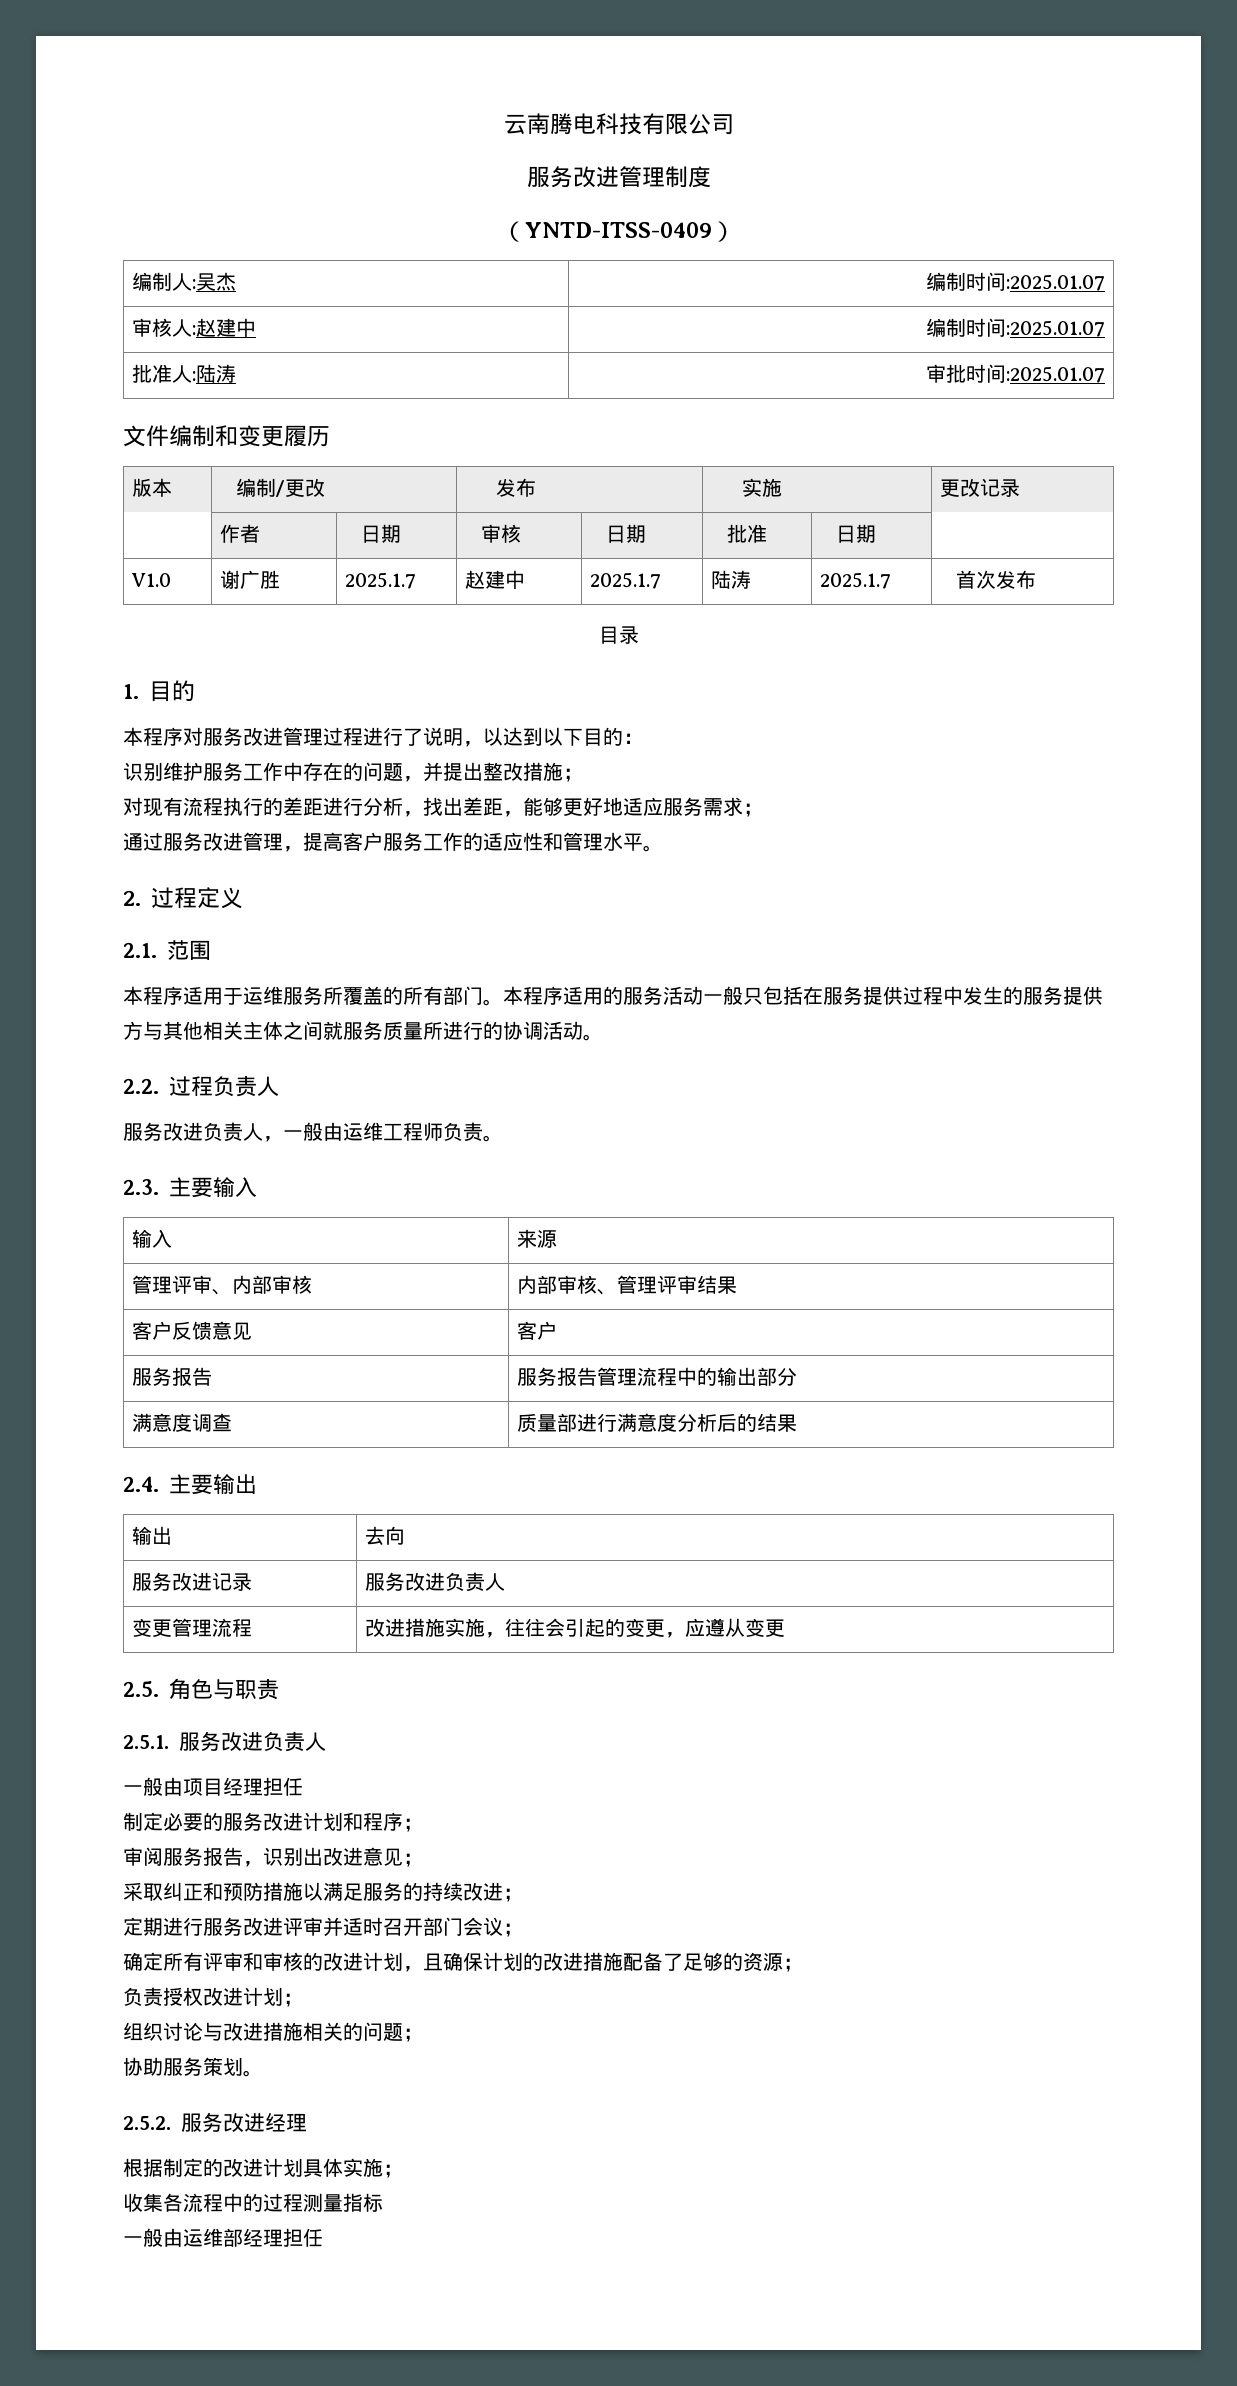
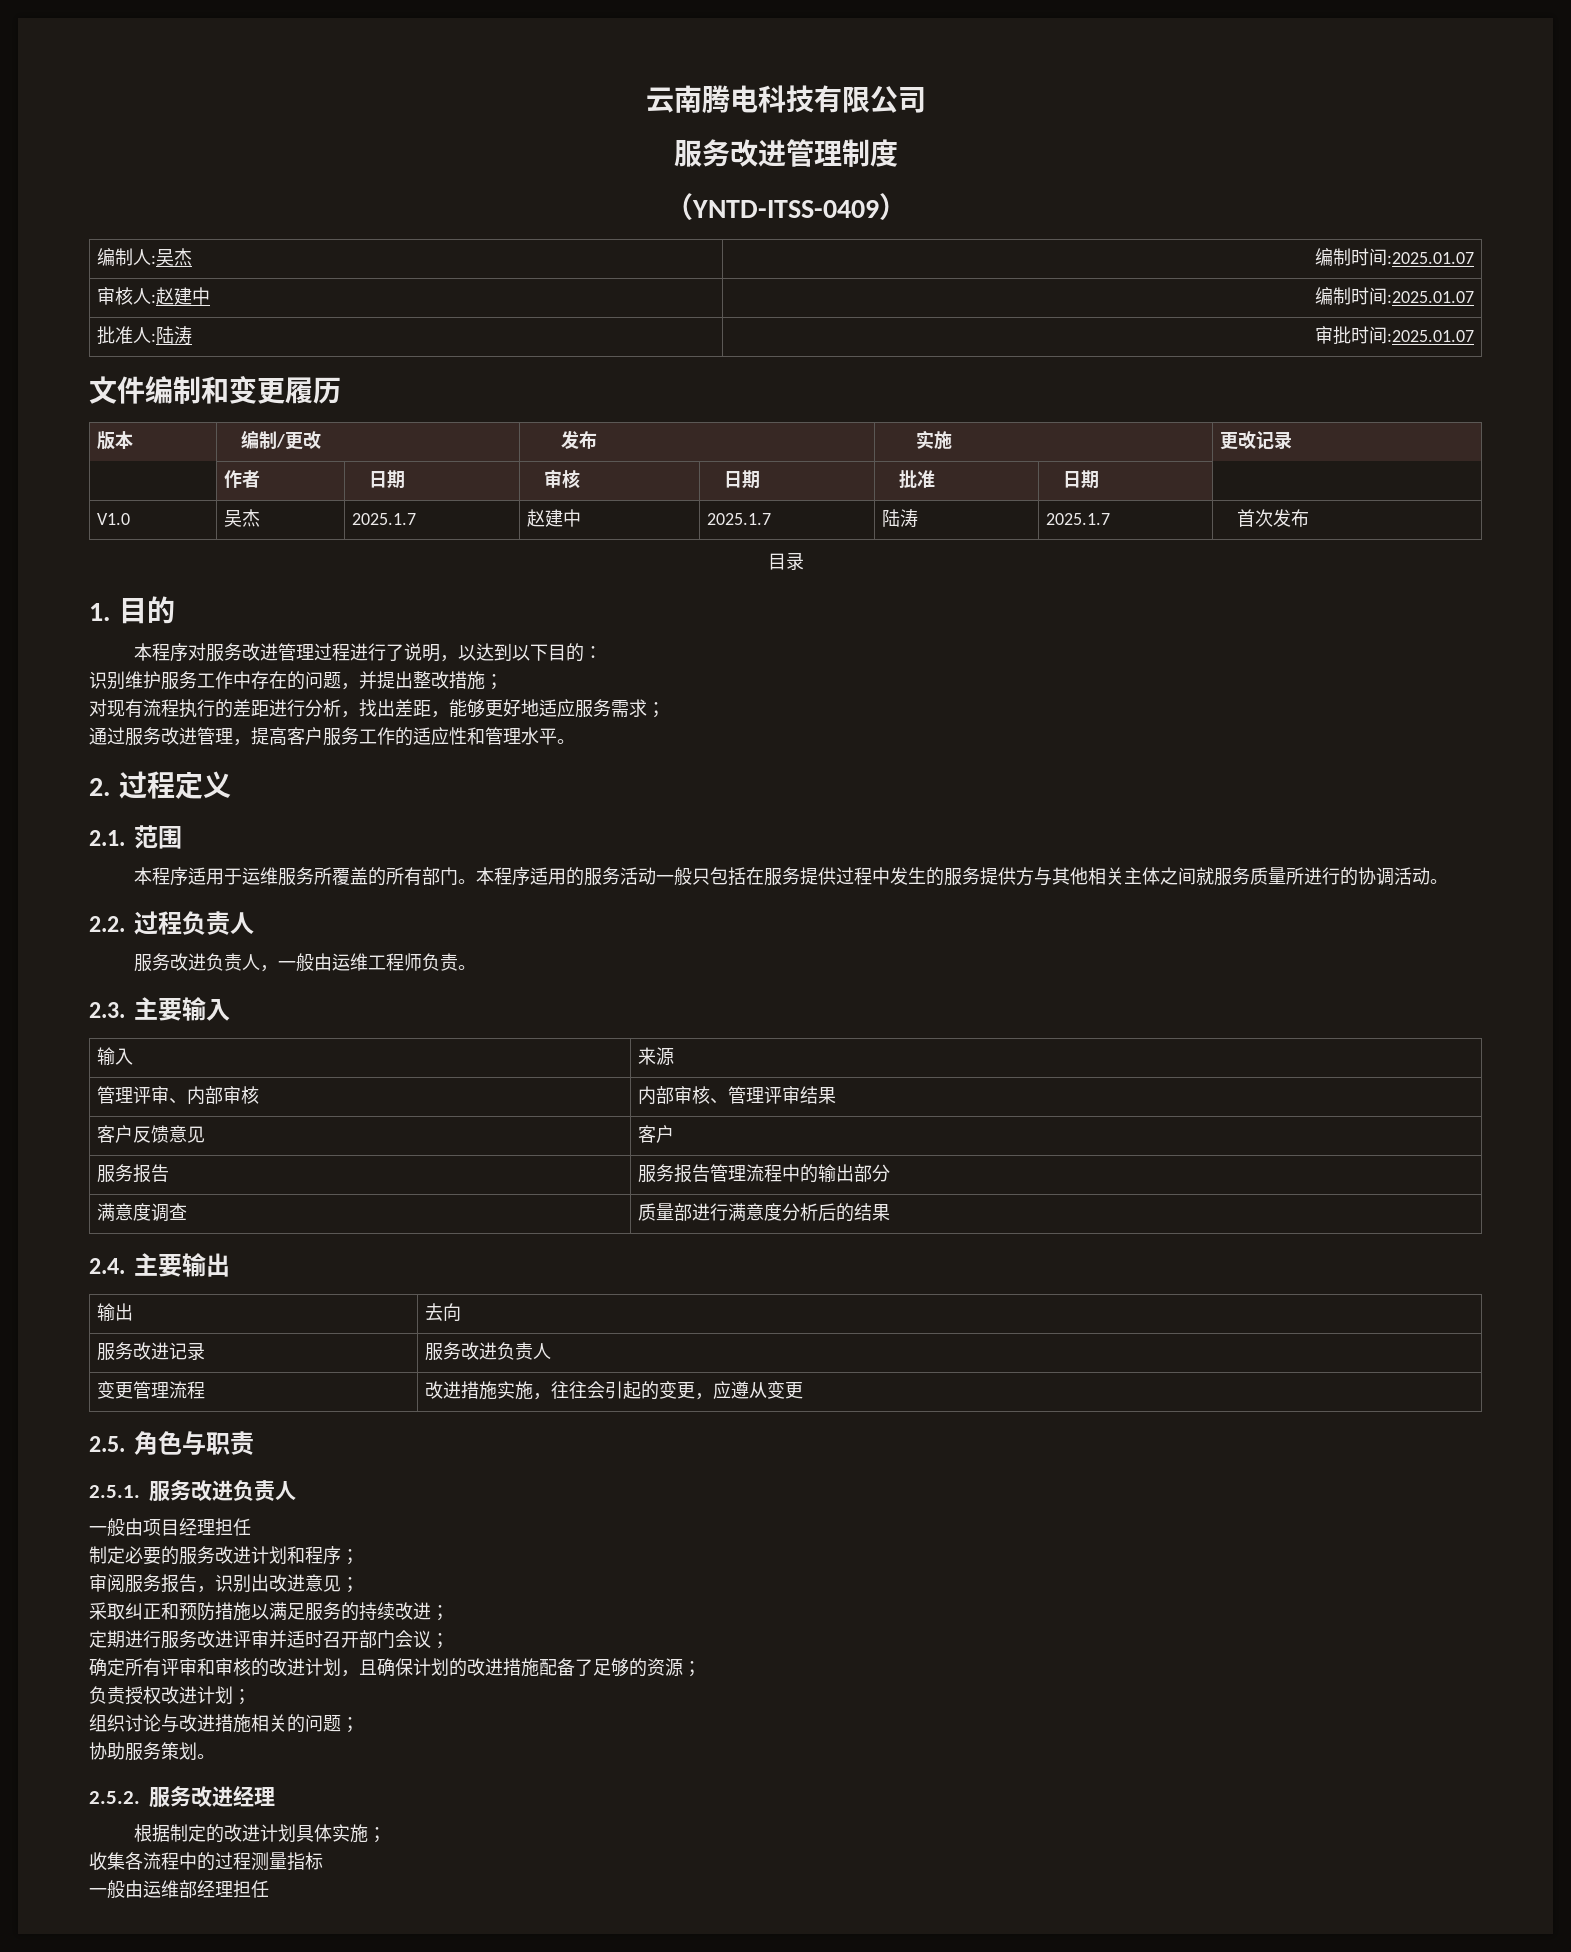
[220,570,281,589] 谢广胜 -> [224,509,261,527] 吴杰

